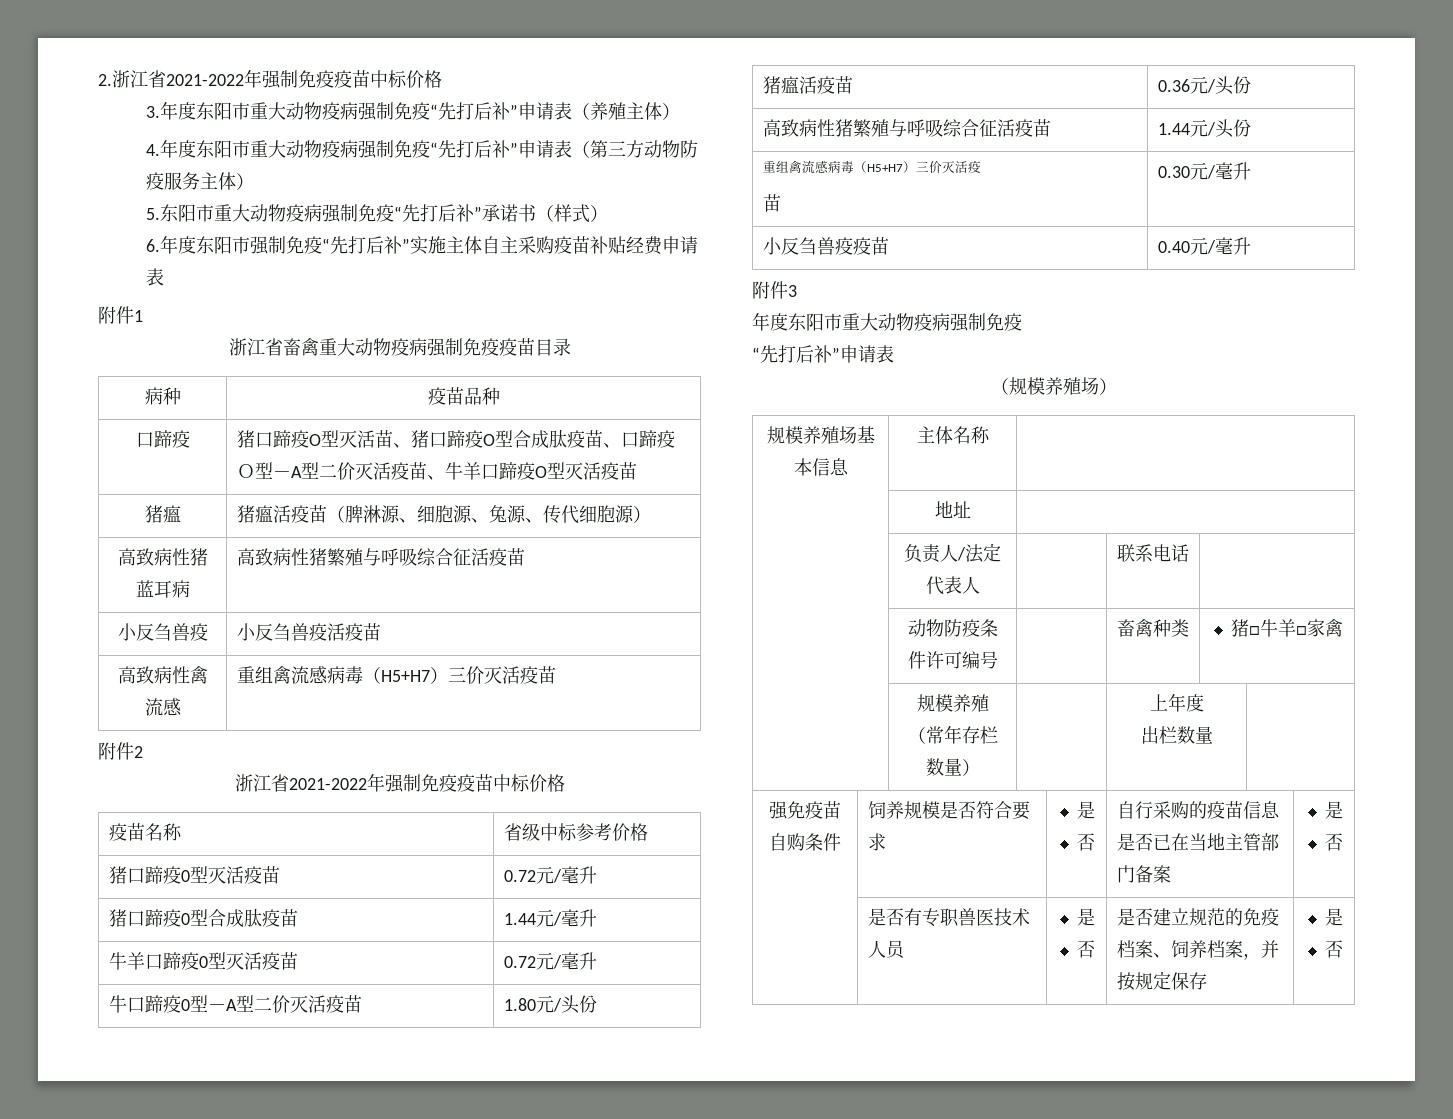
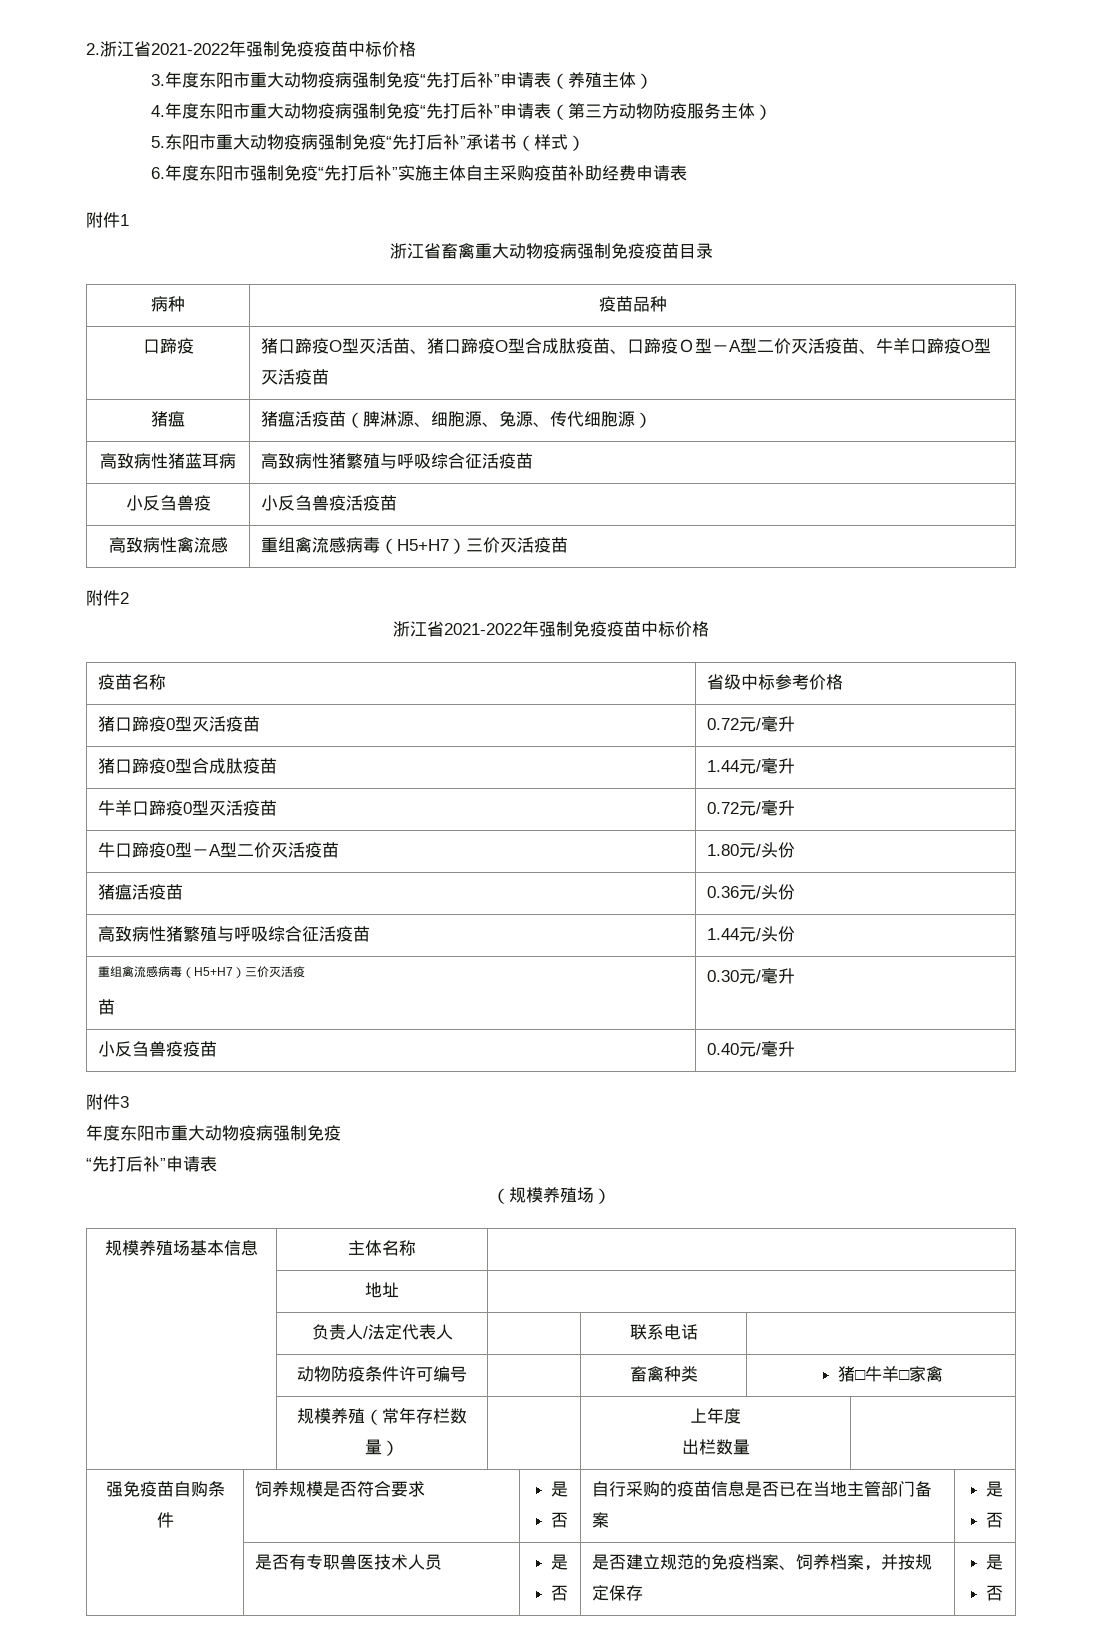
[607,236,626,254] 贴 -> [585,165,603,181] 助

